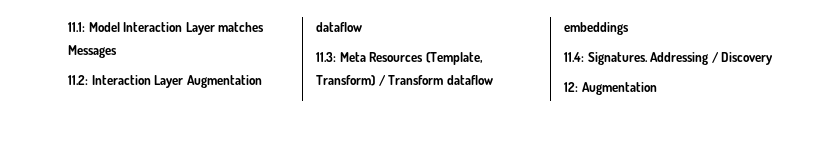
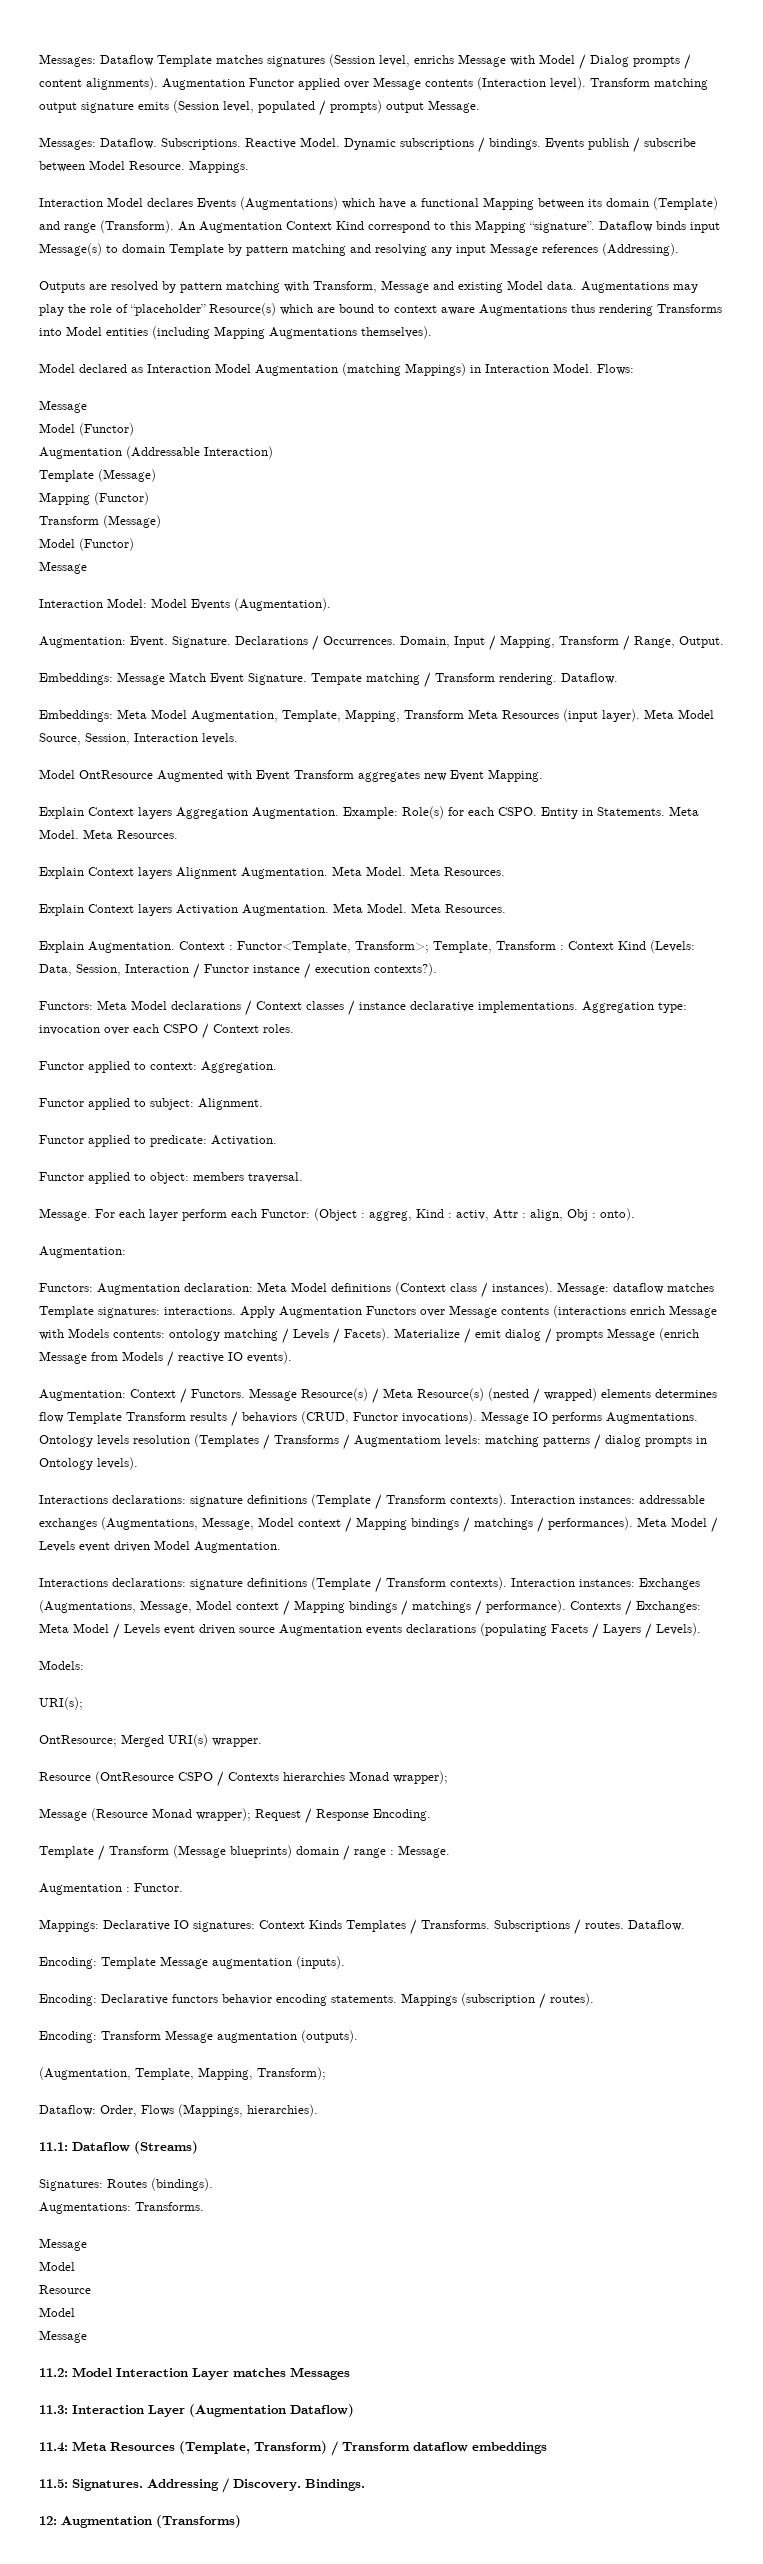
[68,22,85,32] 11.1: -> [39,54,691,70] [39,77,708,90] [39,100,480,116] [39,137,696,153] [39,160,249,173] [39,197,718,210] [39,220,720,233] [39,243,679,256] [39,280,698,293] [39,303,722,316] [39,326,432,339] [39,363,634,376] [39,400,87,413] [39,423,134,436] [39,446,273,459] [39,469,156,482] [39,492,149,505] [39,515,161,528] [39,538,134,551] [39,561,87,574] [39,598,331,611] [39,635,724,651] [39,672,618,688] [39,709,714,722] [39,733,238,745] [39,769,543,782] [39,806,699,819] [39,829,178,839] [39,866,505,879] [39,903,506,916] [39,940,695,953] [39,963,437,979] [39,1000,687,1016] [39,1023,294,1039] [39,1061,277,1073] [39,1098,263,1110] [39,1135,277,1147] [39,1172,303,1184] [39,1208,635,1221] [39,1246,126,1258] [39,1282,714,1298] [39,1305,717,1318] [39,1328,699,1344] [39,1351,292,1367] [39,1388,717,1404] [39,1411,698,1427] [39,1434,707,1450] [39,1457,138,1470] [39,1494,705,1510] [39,1517,718,1533] [39,1540,281,1553] [39,1577,700,1593] [39,1600,701,1616] [39,1623,701,1639] [39,1660,84,1670] [39,1697,83,1710] [39,1734,262,1747] [39,1771,448,1787] [39,1808,431,1824] [39,1845,450,1861] [39,1883,183,1895] [39,1919,685,1935] [39,1956,345,1969] [39,1993,594,2009] [39,2030,358,2043] [39,2067,326,2080] [39,2104,318,2117] [39,2141,198,2154] [39,2178,213,2191] [39,2202,204,2214] [39,2238,87,2251] [39,2261,75,2271] [39,2285,91,2294] [39,2307,75,2317] [39,2330,87,2343] [39,2368,68,2377] Messages: Dataflow Template matches signatures (Session level, enrichs Message with Model / Dialog prompts / content alignments). Augmentation Functor applied over Message contents (Interaction level). Transform matching output signature emits (Session level, populated / prompts) output Message. // Messages: Dataflow. Subscriptions. Reactive Model. Dynamic subscriptions / bindings. Events publish / subscribe between Model Resource. Mappings. // Interaction Model declares Events (Augmentations) which have a functional Mapping between its domain (Template) and range (Transform). An Augmentation Context Kind correspond to this Mapping “signature”. Dataflow binds input Message(s) to domain Template by pattern matching and resolving any input Message references (Addressing). // Outputs are resolved by pattern matching with Transform, Message and existing Model data. Augmentations may play the role of “placeholder” Resource(s) which are bound to context aware Augmentations thus rendering Transforms into Model entities (including Mapping Augmentations themselves). // Model declared as Interaction Model Augmentation (matching Mappings) in Interaction Model. Flows: // Message // Model (Functor) // Augmentation (Addressable Interaction) // Template (Message) // Mapping (Functor) // Transform (Message) // Model (Functor) // Message // Interaction Model: Model Events (Augmentation). // Augmentation: Event. Signature. Declarations / Occurrences. Domain, Input / Mapping, Transform / Range, Output. // Embeddings: Message Match Event Signature. Tempate matching / Transform rendering. Dataflow. // Embeddings: Meta Model Augmentation, Template, Mapping, Transform Meta Resources (input layer). Meta Model Source, Session, Interaction levels. // Model OntResource Augmented with Event Transform aggregates new Event Mapping. // Explain Context layers Aggregation Augmentation. Example: Role(s) for each CSPO. Entity in Statements. Meta Model. Meta Resources. // Explain Context layers Alignment Augmentation. Meta Model. Meta Resources. // Explain Context layers Activation Augmentation. Meta Model. Meta Resources. // Explain Augmentation. Context : Functor<Template, Transform>; Template, Transform : Context Kind (Levels: Data, Session, Interaction / Functor instance / execution contexts?). // Functors: Meta Model declarations / Context classes / instance declarative implementations. Aggregation type: invocation over each CSPO / Context roles. // Functor applied to context: Aggregation. // Functor applied to subject: Alignment. // Functor applied to predicate: Activation. // Functor applied to object: members traversal. // Message. For each layer perform each Functor: (Object : aggreg, Kind : activ, Attr : align, Obj : onto). // Augmentation: // Functors: Augmentation declaration: Meta Model definitions (Context class / instances). Message: dataflow matches Template signatures: interactions. Apply Augmentation Functors over Message contents (interactions enrich Message with Models contents: ontology matching / Levels / Facets). Materialize / emit dialog / prompts Message (enrich Message from Models / reactive IO events). // Augmentation: Context / Functors. Message Resource(s) / Meta Resource(s) (nested / wrapped) elements determines flow Template Transform results / behaviors (CRUD, Functor invocations). Message IO performs Augmentations. Ontology levels resolution (Templates / Transforms / Augmentatiom levels: matching patterns / dialog prompts in Ontology levels). // Interactions declarations: signature definitions (Template / Transform contexts). Interaction instances: addressable exchanges (Augmentations, Message, Model context / Mapping bindings / matchings / performances). Meta Model / Levels event driven Model Augmentation. // Interactions declarations: signature definitions (Template / Transform contexts). Interaction instances: Exchanges (Augmentations, Message, Model context / Mapping bindings / matchings / performance). Contexts / Exchanges: Meta Model / Levels event driven source Augmentation events declarations (populating Facets / Layers / Levels). // Models: // URI(s); // OntResource; Merged URI(s) wrapper. // Resource (OntResource CSPO / Contexts hierarchies Monad wrapper); // Message (Resource Monad wrapper); Request / Response Encoding. // Template / Transform (Message blueprints) domain / range : Message. // Augmentation : Functor. // Mappings: Declarative IO signatures: Context Kinds Templates / Transforms. Subscriptions / routes. Dataflow. // Encoding: Template Message augmentation (inputs). // Encoding: Declarative functors behavior encoding statements. Mappings (subscription / routes). // Encoding: Transform Message augmentation (outputs). // (Augmentation, Template, Mapping, Transform); // Dataflow: Order, Flows (Mappings, hierarchies). // 11.1: Dataflow (Streams) // Signatures: Routes (bindings). // Augmentations: Transforms. // Message // Model // Resource // Model // Message // 11.2:
[68,75,262,88] [316,22,362,32] [316,52,336,62] 11.2: Interaction Layer Augmentation dataflow // 11.3: -> [39,2404,354,2417] [39,2442,68,2452] 11.3: Interaction Layer (Augmentation Dataflow) // 11.4:
[564,52,584,62] 11.4: -> [39,2479,68,2488] 11.5:
[721,52,774,65] Discovery -> [233,2479,365,2491] Discovery. Bindings.
(657, 88) none -> [156,2515,241,2528] (Transforms)

